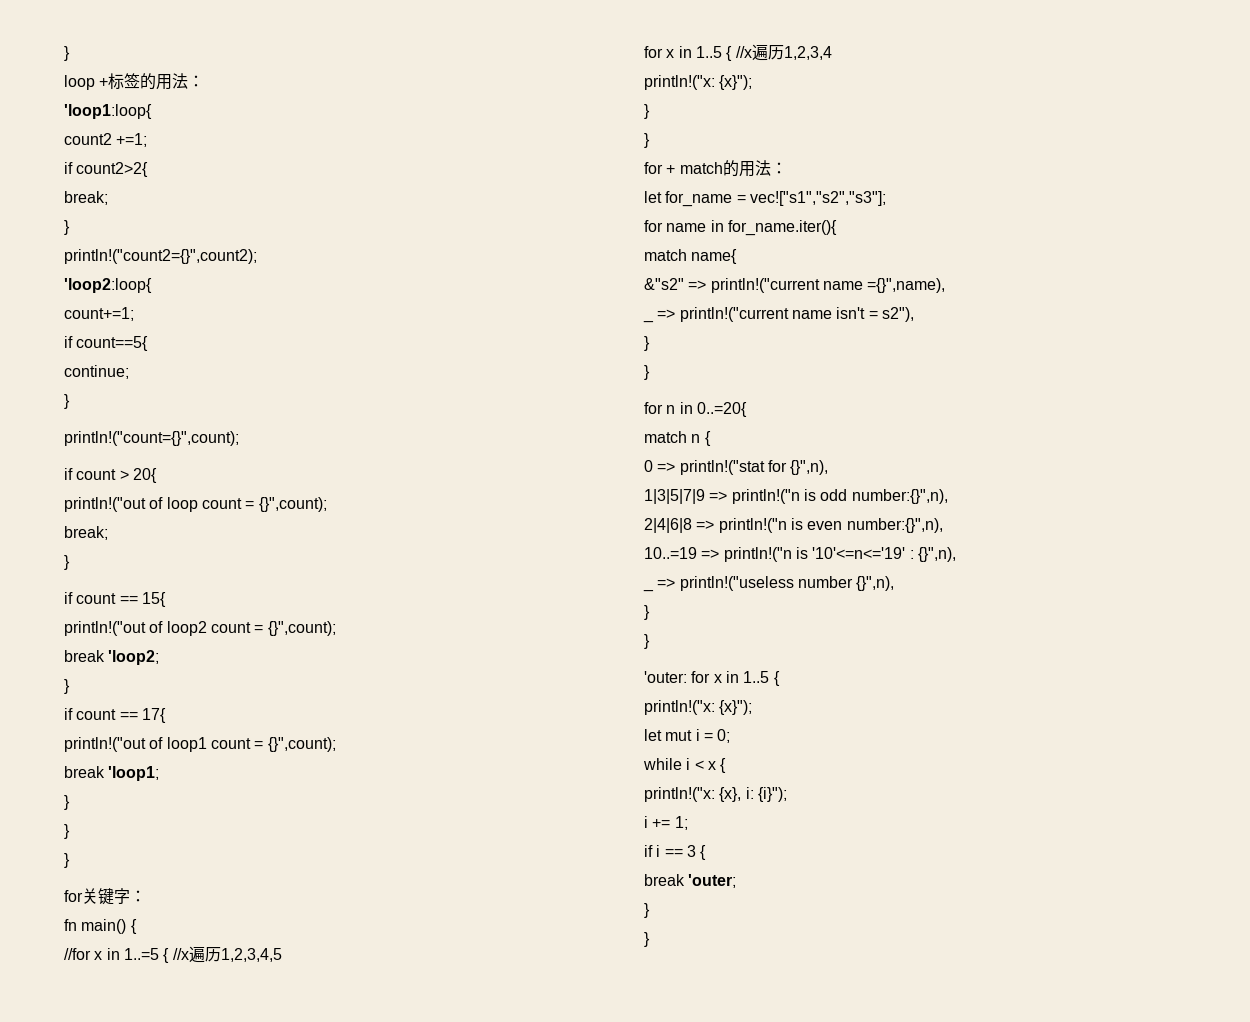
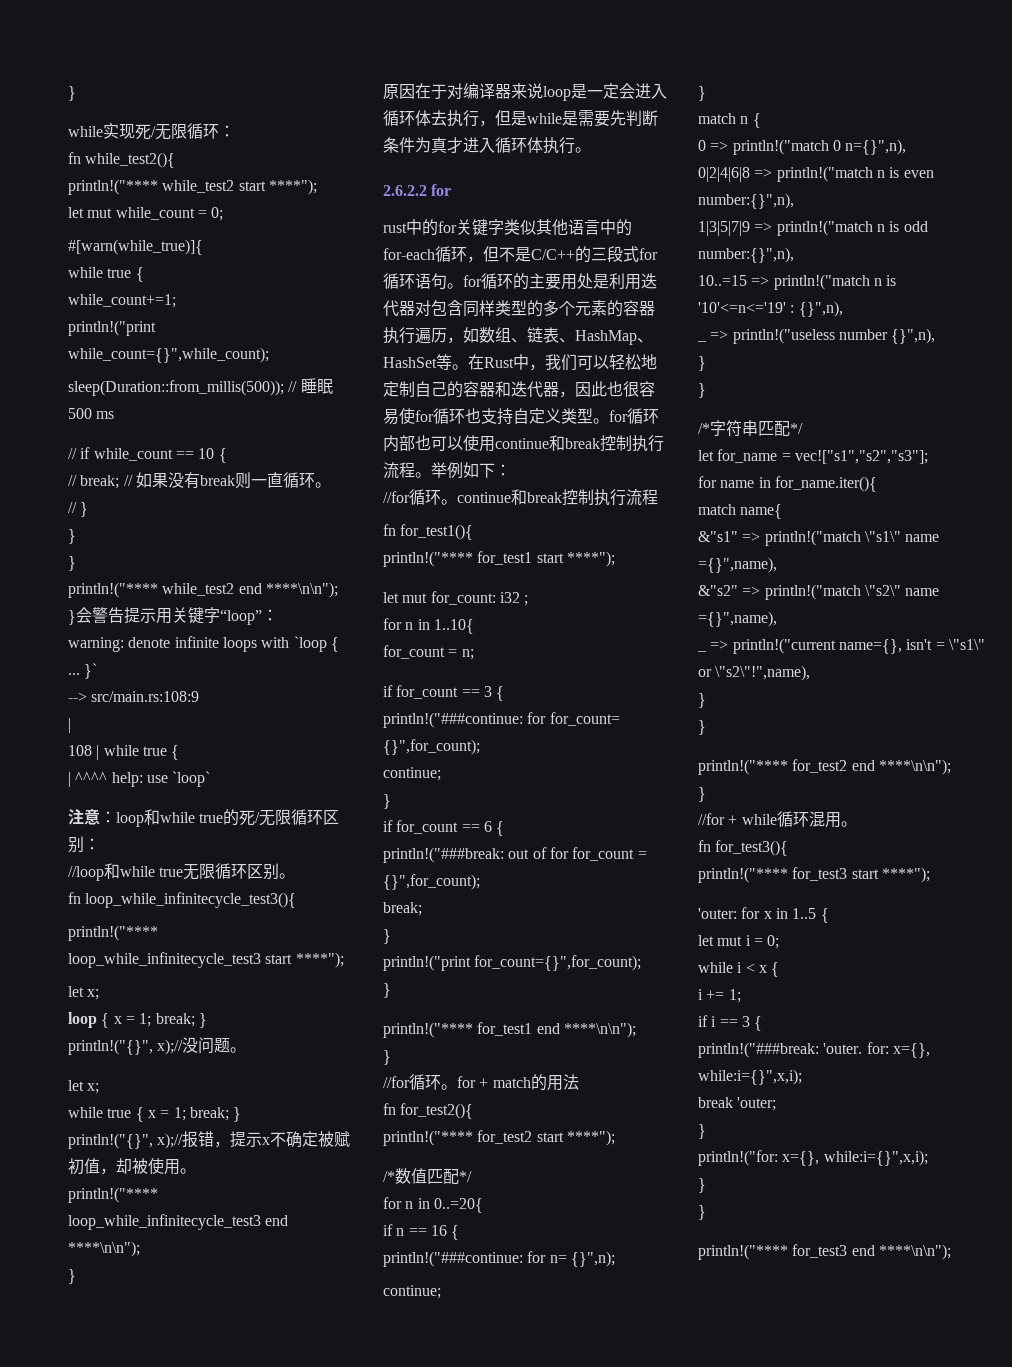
[64,46,70,61] [64,73,205,90] [64,104,152,119] [64,133,148,147] [64,162,149,177] [64,191,108,205] [64,220,70,235] [64,249,257,264] [64,278,152,293] [64,307,134,321] [64,336,149,351] [64,365,129,379] [64,394,70,409] [64,431,239,446] [64,468,157,483] [64,497,327,512] [64,526,108,540] [64,555,70,570] [64,592,166,607] [64,621,336,636] [64,650,160,665] [64,679,70,694] [64,708,166,723] [64,737,336,752] [64,766,160,781] [64,795,70,810] [64,824,70,839] [64,853,70,868] [64,888,146,905] [64,919,137,934] [64,946,282,963] [644,44,832,61] [644,75,753,90] [644,104,650,119] [644,133,650,148] } // loop +标签的用法： // 'loop1:loop{ // count2 +=1; // if count2>2{ // break; // } // println!("count2={}",count2); // 'loop2:loop{ // count+=1; // if count==5{ // continue; // } // println!("count={}",count); // if count > 20{ // println!("out of loop count = {}",count); // break; // } // if count == 15{ // println!("out of loop2 count = {}",count); // break 'loop2; // } // if count == 17{ // println!("out of loop1 count = {}",count); // break 'loop1; // } // } // } // for关键字： // fn main() { // //for x in 1..=5 { //x遍历1,2,3,4,5 // for x in 1..5 { //x遍历1,2,3,4 // println!("x: {x}"); // } // } // -> [68,86,76,101] [68,123,235,140] [68,152,176,168] [68,179,317,195] [68,207,224,221] [68,239,203,255] [68,267,144,282] [68,294,176,308] [68,320,156,336] [68,347,269,363] [68,378,333,396] [68,408,115,419] [68,447,227,463] [68,472,331,489] [68,502,89,517] [68,529,76,544] [68,556,76,571] [68,582,338,598] [68,607,278,625] [68,636,339,652] [68,663,98,679] [68,691,200,702] [68,718,71,733] [68,745,180,760] [68,771,211,787] [68,809,340,827] [68,836,100,853] [68,863,296,881] [68,892,297,908] [68,925,158,941] [68,952,344,968] [68,986,100,1000] [68,1012,207,1028] [68,1037,247,1055] [68,1080,100,1094] [68,1107,242,1122] [68,1131,351,1149] [68,1158,196,1175] [68,1187,158,1203] [68,1214,289,1230] [68,1241,140,1257] [68,1269,76,1284] [383,83,667,101] [383,110,658,127] [383,137,591,154] [383,184,452,196] [383,219,632,236] [383,246,658,263] [383,273,657,290] [383,300,655,317] [383,327,653,345] [383,354,657,371] [383,381,655,398] [383,408,659,425] [383,435,664,452] [383,462,511,479] [383,489,658,506] [383,524,474,540] [383,551,615,567] [383,591,529,606] [383,618,474,634] [383,645,474,660] [383,685,505,701] [383,712,620,728] [383,739,480,755] [383,767,441,781] [383,794,391,809] [383,820,505,836] [383,847,647,863] [383,874,480,890] [383,902,422,916] [383,929,391,944] [383,955,642,971] [383,983,391,998] [383,1022,636,1038] [383,1050,391,1065] [383,1074,457,1090] } // while实现死/无限循环： // fn while_test2(){ // println!("**** while_test2 start ****"); // let mut while_count = 0; // #[warn(while_true)]{ // while true { // while_count+=1; // println!("print while_count={}",while_count); // sleep(Duration::from_millis(500)); // 睡眠500 ms // // if while_count == 10 { // // break; // 如果没有break则一直循环。 // // } // } // } // println!("**** while_test2 end ****\n\n"); // }会警告提示用关键字“loop”： // warning: denote infinite loops with `loop { ... }` // --> src/main.rs:108:9 // | // 108 | while true { // | ^^^^ help: use `loop` // 注意：loop和while true的死/无限循环区别： // //loop和while true无限循环区别。 // fn loop_while_infinitecycle_test3(){ // println!("**** loop_while_infinitecycle_test3 start ****"); // let x; // loop { x = 1; break; } // println!("{}", x);//没问题。 // let x; // while true { x = 1; break; } // println!("{}", x);//报错，提示x不确定被赋初值，却被使用。 // println!("**** loop_while_infinitecycle_test3 end ****\n\n"); // } // 原因在于对编译器来说loop是一定会进入循环体去执行，但是while是需要先判断条件为真才进入循环体执行。 // 2.6.2.2 for // rust中的for关键字类似其他语言中的for-each循环，但不是C/C++的三段式for循环语句。for循环的主要用处是利用迭代器对包含同样类型的多个元素的容器执行遍历，如数组、链表、HashMap、HashSet等。在Rust中，我们可以轻松地定制自己的容器和迭代器，因此也很容易使for循环也支持自定义类型。for循环内部也可以使用continue和break控制执行流程。举例如下： // //for循环。continue和break控制执行流程 // fn for_test1(){ // println!("**** for_test1 start ****"); // let mut for_count: i32 ; // for n in 1..10{ // for_count = n; // if for_count == 3 { // println!("###continue: for for_count= {}",for_count); // continue; // } // if for_count == 6 { // println!("###break: out of for for_count = {}",for_count); // break; // } // println!("print for_count={}",for_count); // } // println!("**** for_test1 end ****\n\n"); // } // //for循环。
[770,162,787,174] [644,191,886,207] [644,220,837,236] [644,249,738,264] [644,278,946,293] [643,319,654,323] [657,307,914,322] [644,336,650,351] [644,365,650,380] [644,402,747,417] ： // let for_name = vec!["s1","s2","s3"]; // for name in for_name.iter(){ // match name{ // &"s2" => println!("current name ={}",name), // _ => println!("current name isn't = s2"), // } // } // for n in 0..=20{ -> [383,1103,474,1119] [383,1130,615,1146] [383,1168,472,1184] [383,1197,483,1213] [383,1224,460,1240] [383,1251,615,1267] [383,1285,441,1299] [698,86,706,101] // fn for_test2(){ // println!("**** for_test2 start ****"); // /*数值匹配*/ // for n in 0..=20{ // if n == 16 { // println!("###continue: for n= {}",n); // continue; // }
[679,460,829,475] println!("stat for {}",n), -> [732,139,907,155] [698,166,934,182] [698,193,794,209] println!("match 0 n={}",n), // 0|2|4|6|8 => println!("match n is even number:{}",n),
[731,489,800,504] println!("n -> [776,220,885,236] println!("match n
[644,518,943,533] [644,547,792,562] 2|4|6|8 => println!("n is even number:{}",n), // 10..=19 => println!("n -> [698,274,882,290] 10..=15 => println!("match n
(650, 641) none -> [698,420,803,437] [698,449,928,464] [698,476,877,492] [698,504,783,519] [698,530,940,546] [698,557,777,573] [698,584,940,600] [698,611,777,627] [697,650,707,652] [710,638,985,654] [698,665,811,681] [698,693,706,708] [698,720,706,735] [698,759,951,775] [698,787,706,802] [698,811,857,828] [698,840,789,856] [698,867,930,883] // /*字符串匹配*/ // let for_name = vec!["s1","s2","s3"]; // for name in for_name.iter(){ // match name{ // &"s1" => println!("match \"s1\" name ={}",name), // &"s2" => println!("match \"s2\" name ={}",name), // _ => println!("current name={}, isn't = \"s1\" or \"s2\"!",name), // } // } // println!("**** for_test2 end ****\n\n"); // } // //for + while循环混用。 // fn for_test3(){ // println!("**** for_test3 start ****");
[644,700,753,715] // println!("x: {x}"); -> (829, 915) none
[644,787,787,802] // println!("x: {x}, i: {i}"); -> (780, 969) none
[644,874,737,888] [644,903,650,918] [644,932,650,947] break 'outer; // } // } -> [698,1042,930,1058] [698,1069,802,1085] [698,1097,777,1111] [698,1124,706,1139] [698,1150,928,1166] [698,1178,706,1193] [698,1205,706,1220] [698,1244,951,1260] println!("###break: 'outer. for: x={}, while:i={}",x,i); // break 'outer; // } // println!("for: x={}, while:i={}",x,i); // } // } // println!("**** for_test3 end ****\n\n");

